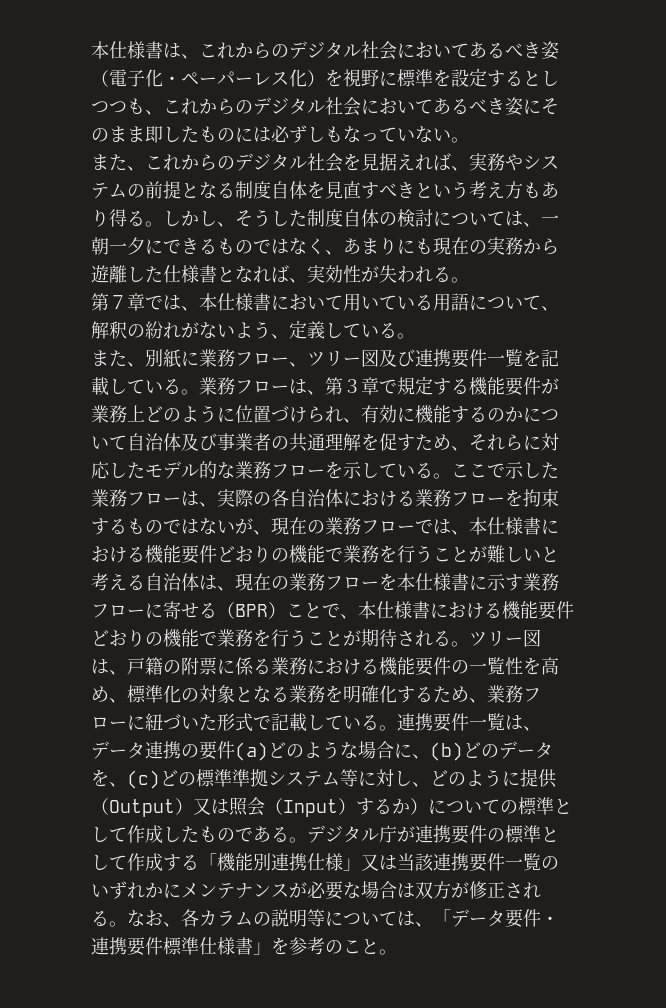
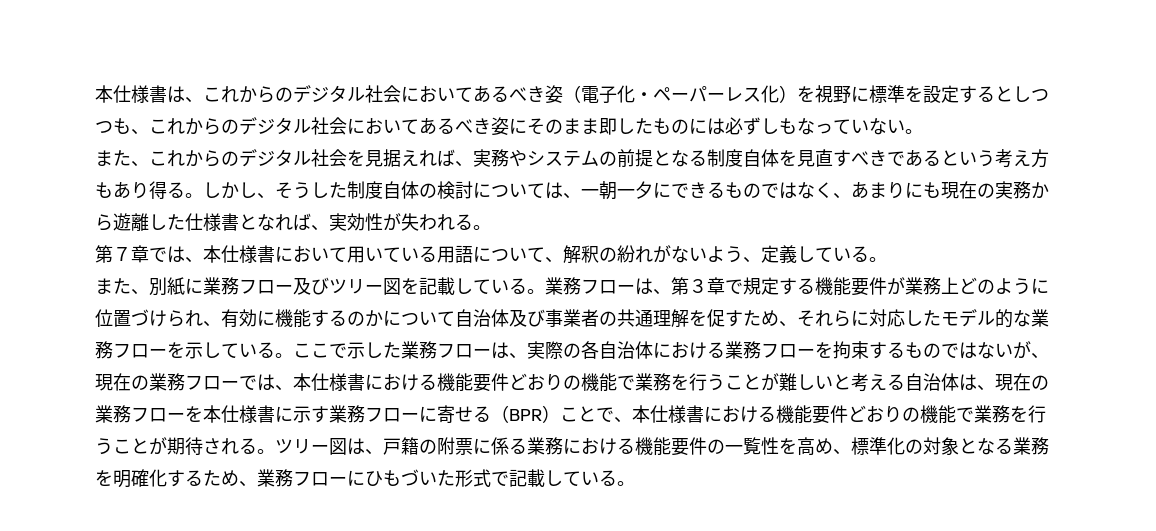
(415, 190) none -> [887,149,941,167] である
[289,349,523,368] 、ツリー図及び連携要件一覧 -> [293,277,401,295] 及びツリー図
[145,713,163,731] 紐 -> [365,470,401,486] ひも
[397,713,541,732] [91,741,553,761] [91,769,557,789] [91,797,572,817] [91,825,559,844] [91,853,559,872] [91,881,541,900] [91,909,559,928] [91,937,397,956] 連携要件一覧は、データ連携の要件(a)どのような場合に、(b)どのデータを、(c)どの標準準拠システム等に対し、どのように提供（Output）又は照会（Input）するか）についての標準として作成したものである。デジタル庁が連携要件の標準として作成する「機能別連携仕様」又は当該連携要件一覧のいずれかにメンテナンスが必要な場合は双方が修正される。なお、各カラムの説明等については、「データ要件・連携要件標準仕様書」を参考のこと。 -> (635, 483) none

